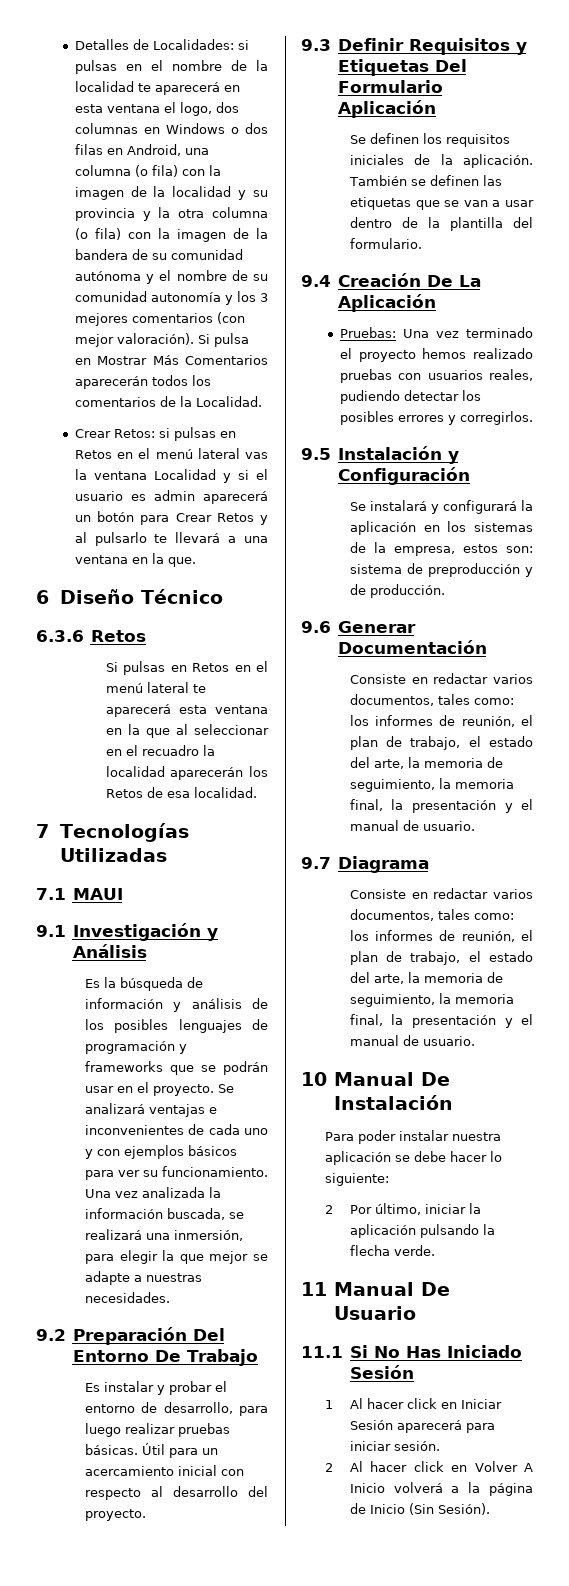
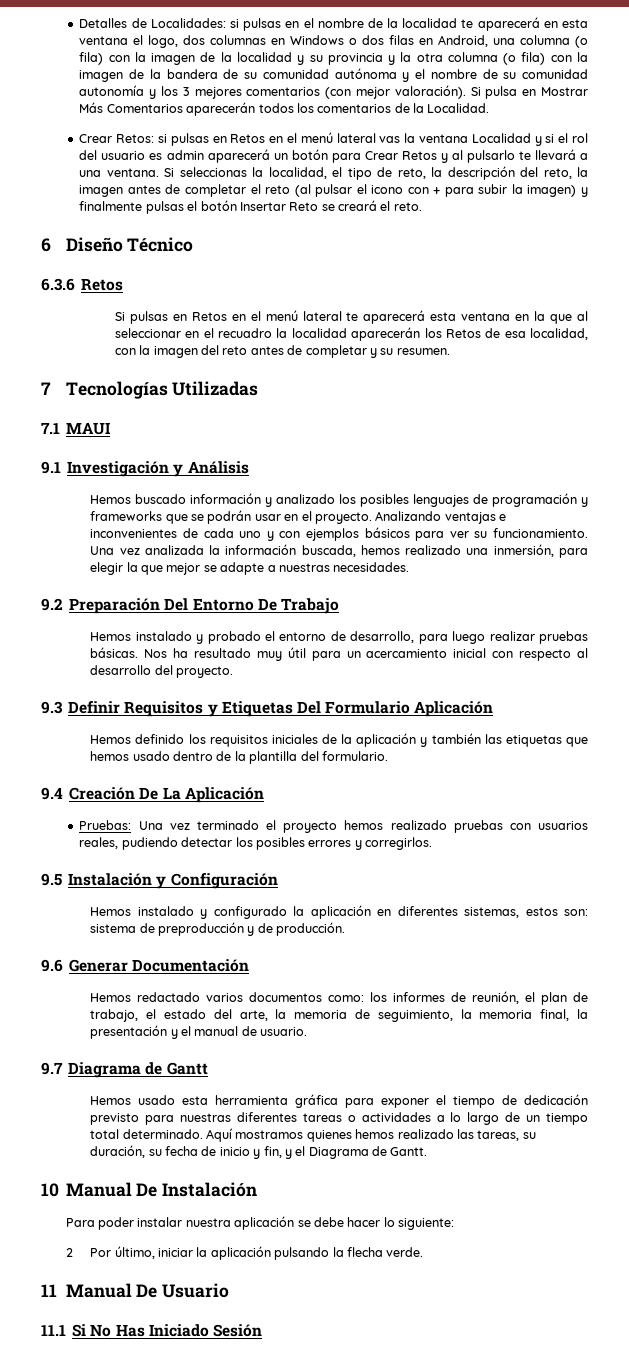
(268, 474) none -> [572,133,588,143] [79,150,98,160] rol del
[74,553,196,567] ventana en la que. -> [106,166,588,180] [79,184,588,197] [79,200,422,214] ventana. Si seleccionas la localidad, el tipo de reto, la descripción del reto, la imagen antes de completar el reto (al pulsar el icono con + para subir la imagen) y finalmente pulsas el botón Insertar Reto se creará el reto.
[193,787,257,798] localidad. -> [530,328,589,340] [114,345,450,358] localidad, con la imagen del reto antes de completar y su resumen.
[84,977,203,991] [84,998,268,1012] Es la búsqueda de información y análisis de -> [90,493,336,507] Hemos buscado información y analizado
[217,1084,234,1093] [84,1103,145,1114] Se analizará -> [375,511,442,521] Analizando
[228,1212,244,1219] [84,1229,142,1240] se realizará -> [360,545,462,555] hemos realizado
[84,1381,212,1395] Es instalar y probar -> [90,631,261,644] Hemos instalado y probado
[141,1443,165,1455] Útil -> [144,647,306,661] Nos ha resultado muy útil
[349,133,419,144] Se definen -> [90,734,185,744] Hemos definido
[463,154,533,168] [348,175,502,186] [349,197,534,210] aplicación. También se definen las etiquetas que se van a usar -> [356,733,589,747] [90,751,170,761] aplicación y también las etiquetas que hemos usado
[349,500,533,514] [349,521,533,535] [349,542,455,556] Se instalará y configurará la aplicación en los sistemas de la empresa, -> [90,905,520,919] Hemos instalado y configurado la aplicación en diferentes sistemas,
[349,673,533,684] [349,694,470,706] Consiste en redactar varios documentos, tales -> [90,992,323,1002] Hemos redactado varios documentos
[349,888,533,899] [349,909,514,921] [349,930,533,942] [349,951,533,965] [349,972,503,984] [349,993,514,1007] [349,1014,533,1028] [349,1035,475,1046] // Consiste en redactar varios documentos, tales como: los informes de reunión, el plan de trabajo, el estado del arte, la memoria de seguimiento, la memoria final, la presentación y el manual de usuario. -> [145,1062,208,1075] [90,1094,589,1108] [90,1112,589,1125] [90,1128,536,1142] [90,1145,428,1159] de Gantt // Hemos usado esta herramienta gráfica para exponer el tiempo de dedicación previsto para nuestras diferentes tareas o actividades a lo largo de un tiempo total determinado. Aquí mostramos quienes hemos realizado las tareas, su duración, su fecha de inicio y fin, y el Diagrama de Gantt.
[325,1398,502,1409] [349,1420,495,1433] [349,1441,440,1451] [325,1461,533,1472] [349,1482,533,1496] [349,1503,490,1515] // 1 Al hacer click en Iniciar Sesión aparecerá para iniciar sesión. // 2 Al hacer click en Volver A Inicio volverá a la página de Inicio (Sin Sesión). -> (262, 1330) none

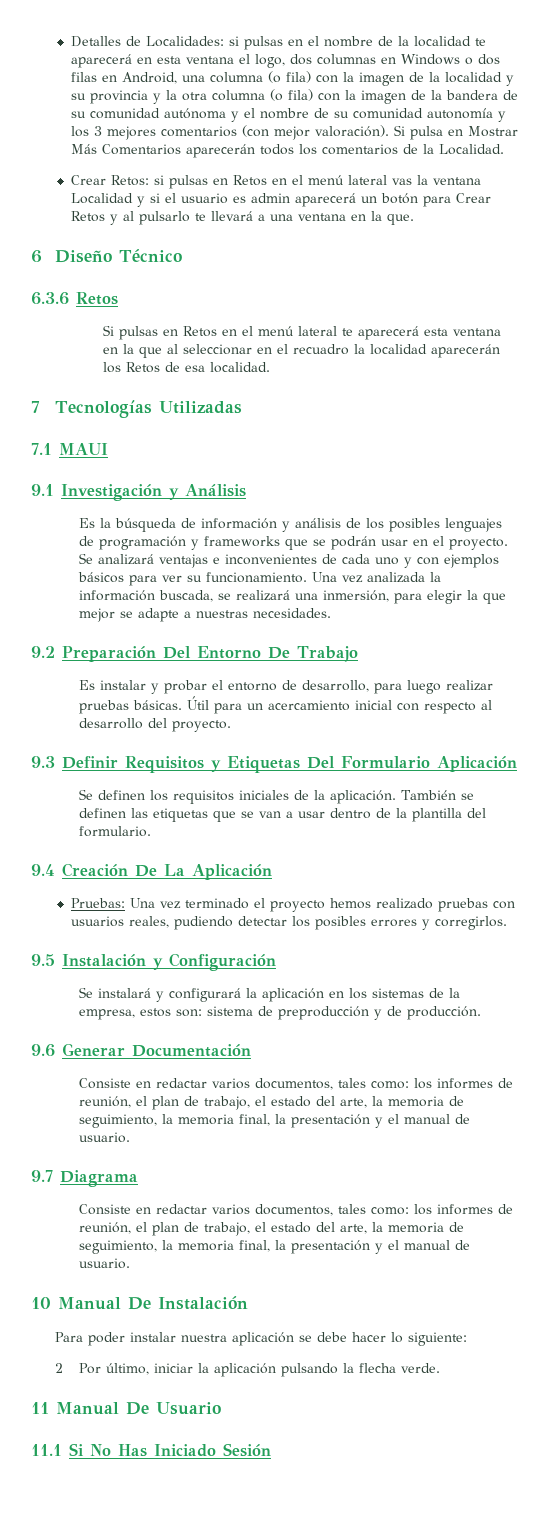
[572,133,588,143] [79,150,98,160] rol del -> (176, 198) none
[106,166,588,180] [79,184,588,197] [79,200,422,214] ventana. Si seleccionas la localidad, el tipo de reto, la descripción del reto, la imagen antes de completar el reto (al pulsar el icono con + para subir la imagen) y finalmente pulsas el botón Insertar Reto se creará el reto. -> [297,211,414,225] ventana en la que.
[530,328,589,340] [114,345,450,358] localidad, con la imagen del reto antes de completar y su resumen. -> [210,362,271,373] localidad.
[90,493,336,507] Hemos buscado información y analizado -> [79,518,362,532] Es la búsqueda de información y análisis de
[375,511,442,521] Analizando -> [79,553,155,565] Se analizará
[360,545,462,555] hemos realizado -> [218,590,291,601] se realizará
[90,631,261,644] Hemos instalado y probado -> [79,680,208,694] Es instalar y probar
[144,647,306,661] Nos ha resultado muy útil -> [187,696,210,710] Útil
[90,734,185,744] Hemos definido -> [79,789,146,800] Se definen
[356,733,589,747] [90,751,170,761] aplicación y también las etiquetas que hemos usado -> [330,790,475,804] [79,808,326,822] aplicación. También se definen las etiquetas que se van a usar
[90,905,520,919] Hemos instalado y configurado la aplicación en diferentes sistemas, -> [79,987,461,1002] [79,1009,136,1020] Se instalará y configurará la aplicación en los sistemas de la empresa,
[90,992,323,1002] Hemos redactado varios documentos -> [79,1078,367,1090] Consiste en redactar varios documentos, tales
[145,1062,208,1075] [90,1094,589,1108] [90,1112,589,1125] [90,1128,536,1142] [90,1145,428,1159] de Gantt // Hemos usado esta herramienta gráfica para exponer el tiempo de dedicación previsto para nuestras diferentes tareas o actividades a lo largo de un tiempo total determinado. Aquí mostramos quienes hemos realizado las tareas, su duración, su fecha de inicio y fin, y el Diagrama de Gantt. -> [79,1204,514,1216] [79,1222,465,1236] [79,1240,471,1254] [79,1258,131,1269] // Consiste en redactar varios documentos, tales como: los informes de reunión, el plan de trabajo, el estado del arte, la memoria de seguimiento, la memoria final, la presentación y el manual de usuario.

